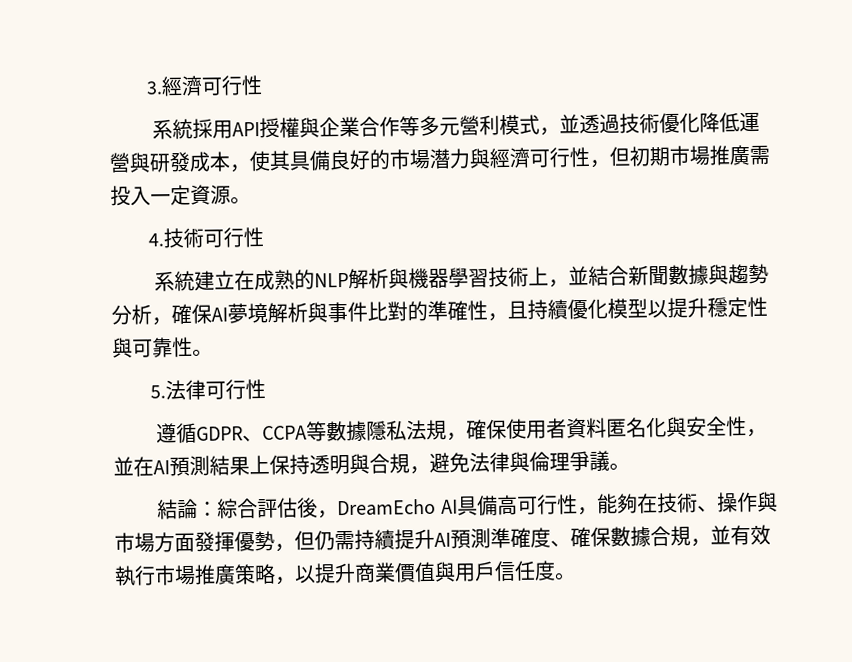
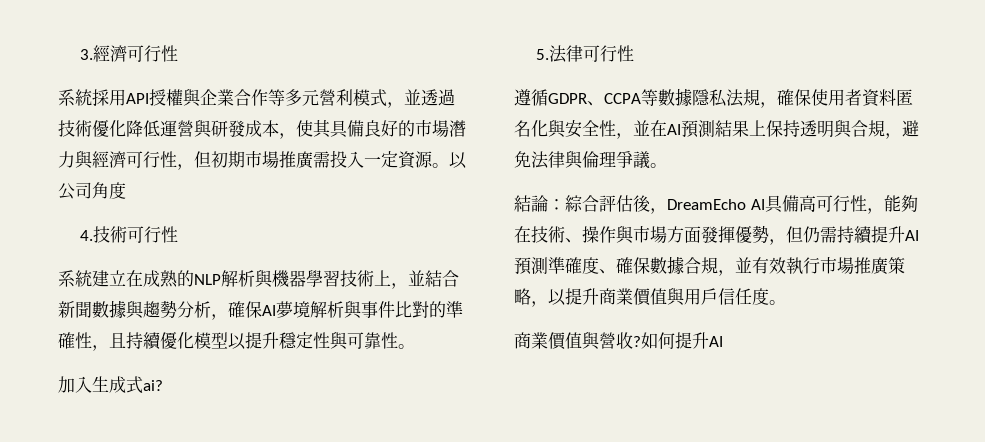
(251, 200) none -> [449,152,467,169] [58,182,126,200] 以公司角度
(213, 352) none -> [58,376,163,394] // 加入生成式ai?
(576, 576) none -> [514,332,723,350] // 商業價值與營收?如何提升AI

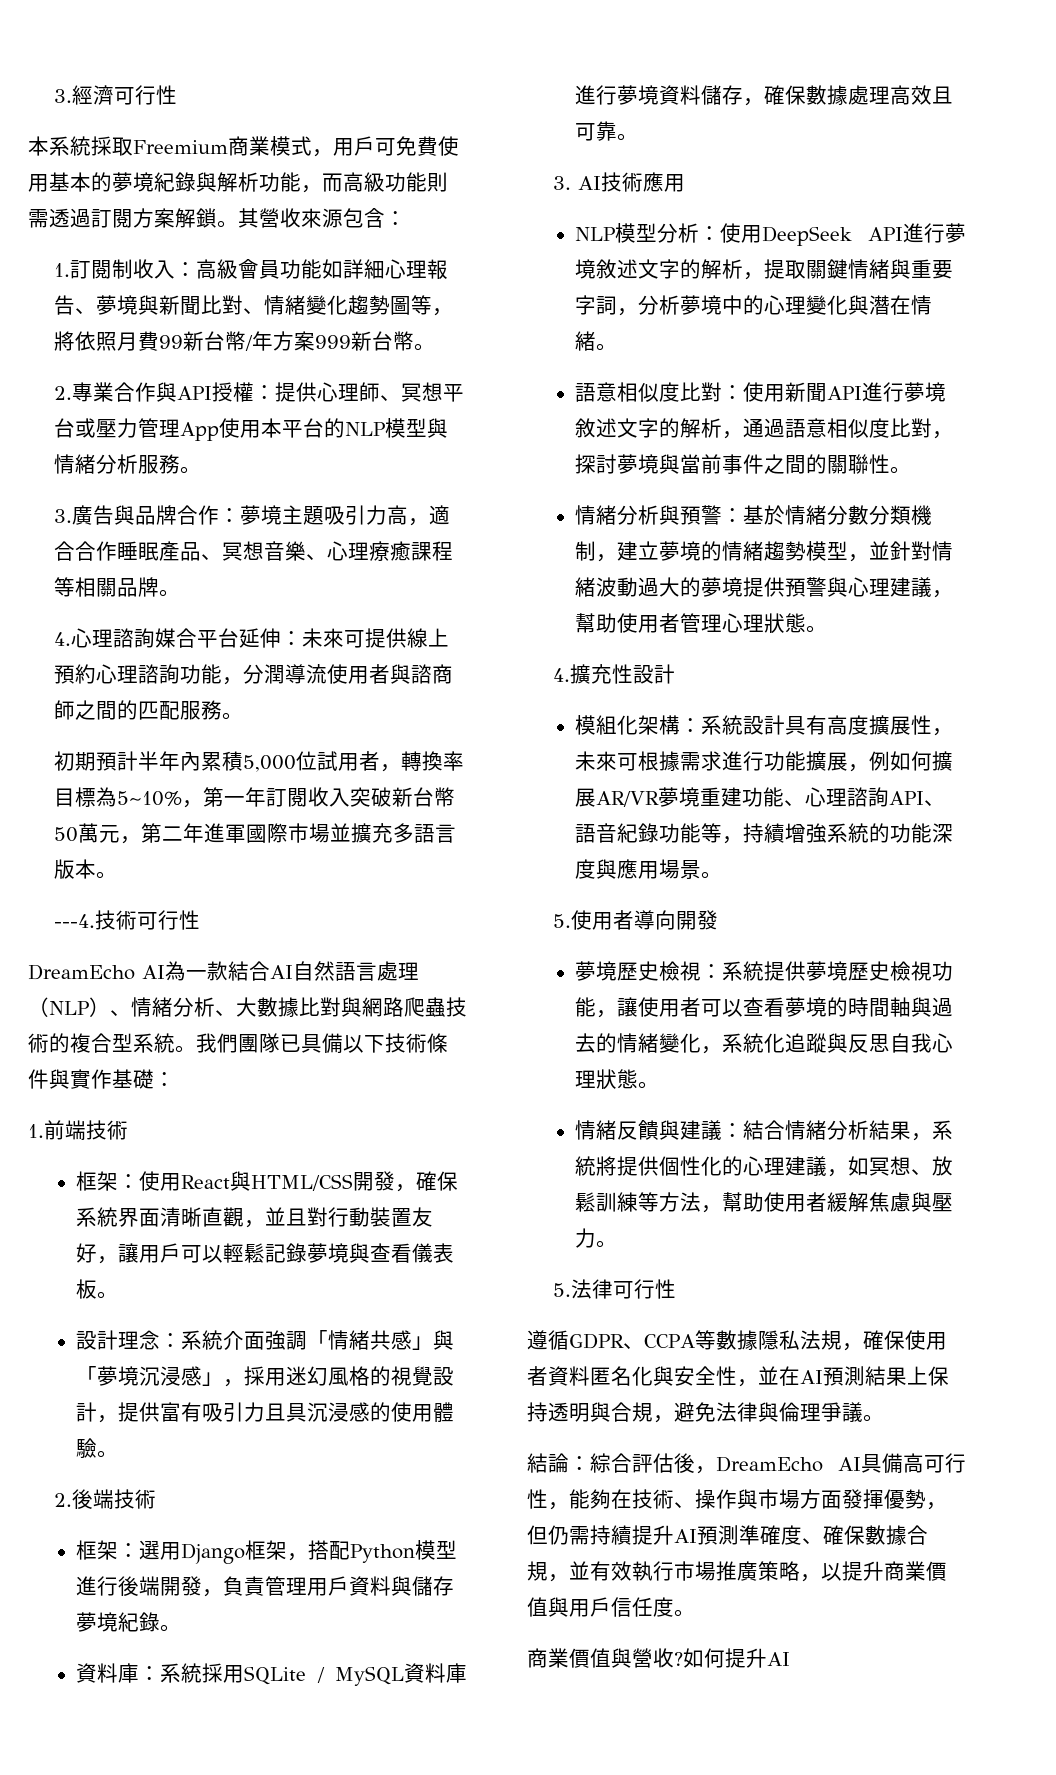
[58,89,455,108] [58,119,466,139] [58,150,467,170] [58,182,126,200] [80,226,179,243] [58,270,459,289] [58,300,463,320] [58,332,415,351] [58,376,163,394] 系統採用API授權與企業合作等多元營利模式，並透過技術優化降低運營與研發成本，使其具備良好的市場潛力與經濟可行性，但初期市場推廣需投入一定資源。以公司角度 // 4.技術可行性 // 系統建立在成熟的NLP解析與機器學習技術上，並結合新聞數據與趨勢分析，確保AI夢境解析與事件比對的準確性，且持續優化模型以提升穩定性與可靠性。 // 加入生成式ai? -> [28,136,459,157] [28,172,448,193] [28,208,406,228] [53,259,448,280] [53,295,453,316] [53,331,435,351] [53,382,464,402] [53,418,448,441] [53,454,201,474] [53,505,450,526] [53,541,453,561] [53,577,180,597] [53,628,449,648] [53,664,453,685] [53,700,243,720] [53,751,464,772] [53,787,455,808] [53,823,456,844] [53,859,117,879] [53,910,200,930] [28,961,419,981] [28,997,467,1017] [28,1033,448,1054] [28,1069,175,1089] [28,1120,128,1140] [76,1171,459,1192] [76,1207,434,1228] [76,1243,455,1264] [76,1279,119,1299] [76,1330,455,1350] [76,1366,455,1387] [76,1402,455,1423] [76,1438,119,1459] [53,1489,156,1509] [76,1540,458,1564] [76,1576,455,1597] [76,1612,182,1632] [76,1663,467,1686] [575,85,954,106] [575,121,639,141] [552,172,685,192] [575,223,966,246] [575,259,954,280] [575,295,933,316] [575,331,618,351] [575,382,947,402] [575,418,954,439] [575,454,912,474] [575,505,933,525] [575,541,954,562] [575,577,954,598] [575,613,828,634] [552,664,675,684] [575,715,954,736] [575,751,954,772] [575,787,946,807] [575,823,954,844] [575,859,723,879] [552,910,718,930] [575,961,954,981] [575,997,954,1018] [575,1033,954,1054] [575,1069,660,1090] [575,1120,954,1141] [575,1156,954,1177] [575,1192,954,1213] [575,1228,618,1248] 本系統採取Freemium商業模式，用戶可免費使用基本的夢境紀錄與解析功能，而高級功能則需透過訂閱方案解鎖。其營收來源包含： // 1.訂閱制收入：高級會員功能如詳細心理報告、夢境與新聞比對、情緒變化趨勢圖等，將依照月費99新台幣/年方案999新台幣。 // 2.專業合作與API授權：提供心理師、冥想平台或壓力管理App使用本平台的NLP模型與情緒分析服務。 // 3.廣告與品牌合作：夢境主題吸引力高，適合合作睡眠產品、冥想音樂、心理療癒課程等相關品牌。 // 4.心理諮詢媒合平台延伸：未來可提供線上預約心理諮詢功能，分潤導流使用者與諮商師之間的匹配服務。 // 初期預計半年內累積5,000位試用者，轉換率目標為5~10%，第一年訂閱收入突破新台幣50萬元，第二年進軍國際市場並擴充多語言版本。 // ---4.技術可行性 // DreamEcho AI為一款結合AI自然語言處理（NLP）、情緒分析、大數據比對與網路爬蟲技術的複合型系統。我們團隊已具備以下技術條件與實作基礎： // 1.前端技術 // 框架：使用React與HTML/CSS開發，確保系統界面清晰直觀，並且對行動裝置友好，讓用戶可以輕鬆記錄夢境與查看儀表板。 // 設計理念：系統介面強調「情緒共感」與「夢境沉浸感」，採用迷幻風格的視覺設計，提供富有吸引力且具沉浸感的使用體驗。 // 2.後端技術 // 框架：選用Django框架，搭配Python模型進行後端開發，負責管理用戶資料與儲存夢境紀錄。 // 資料庫：系統採用SQLite / MySQL資料庫進行夢境資料儲存，確保數據處理高效且可靠。 // 3. AI技術應用 // NLP模型分析：使用DeepSeek API進行夢境敘述文字的解析，提取關鍵情緒與重要字詞，分析夢境中的心理變化與潛在情緒。 // 語意相似度比對：使用新聞API進行夢境敘述文字的解析，通過語意相似度比對，探討夢境與當前事件之間的關聯性。 // 情緒分析與預警：基於情緒分數分類機制，建立夢境的情緒趨勢模型，並針對情緒波動過大的夢境提供預警與心理建議，幫助使用者管理心理狀態。 // 4.擴充性設計 // 模組化架構：系統設計具有高度擴展性，未來可根據需求進行功能擴展，例如何擴展AR/VR夢境重建功能、心理諮詢API、語音紀錄功能等，持續增強系統的功能深度與應用場景。 // 5.使用者導向開發 // 夢境歷史檢視：系統提供夢境歷史檢視功能，讓使用者可以查看夢境的時間軸與過去的情緒變化，系統化追蹤與反思自我心理狀態。 // 情緒反饋與建議：結合情緒分析結果，系統將提供個性化的心理建議，如冥想、放鬆訓練等方法，幫助使用者緩解焦慮與壓力。

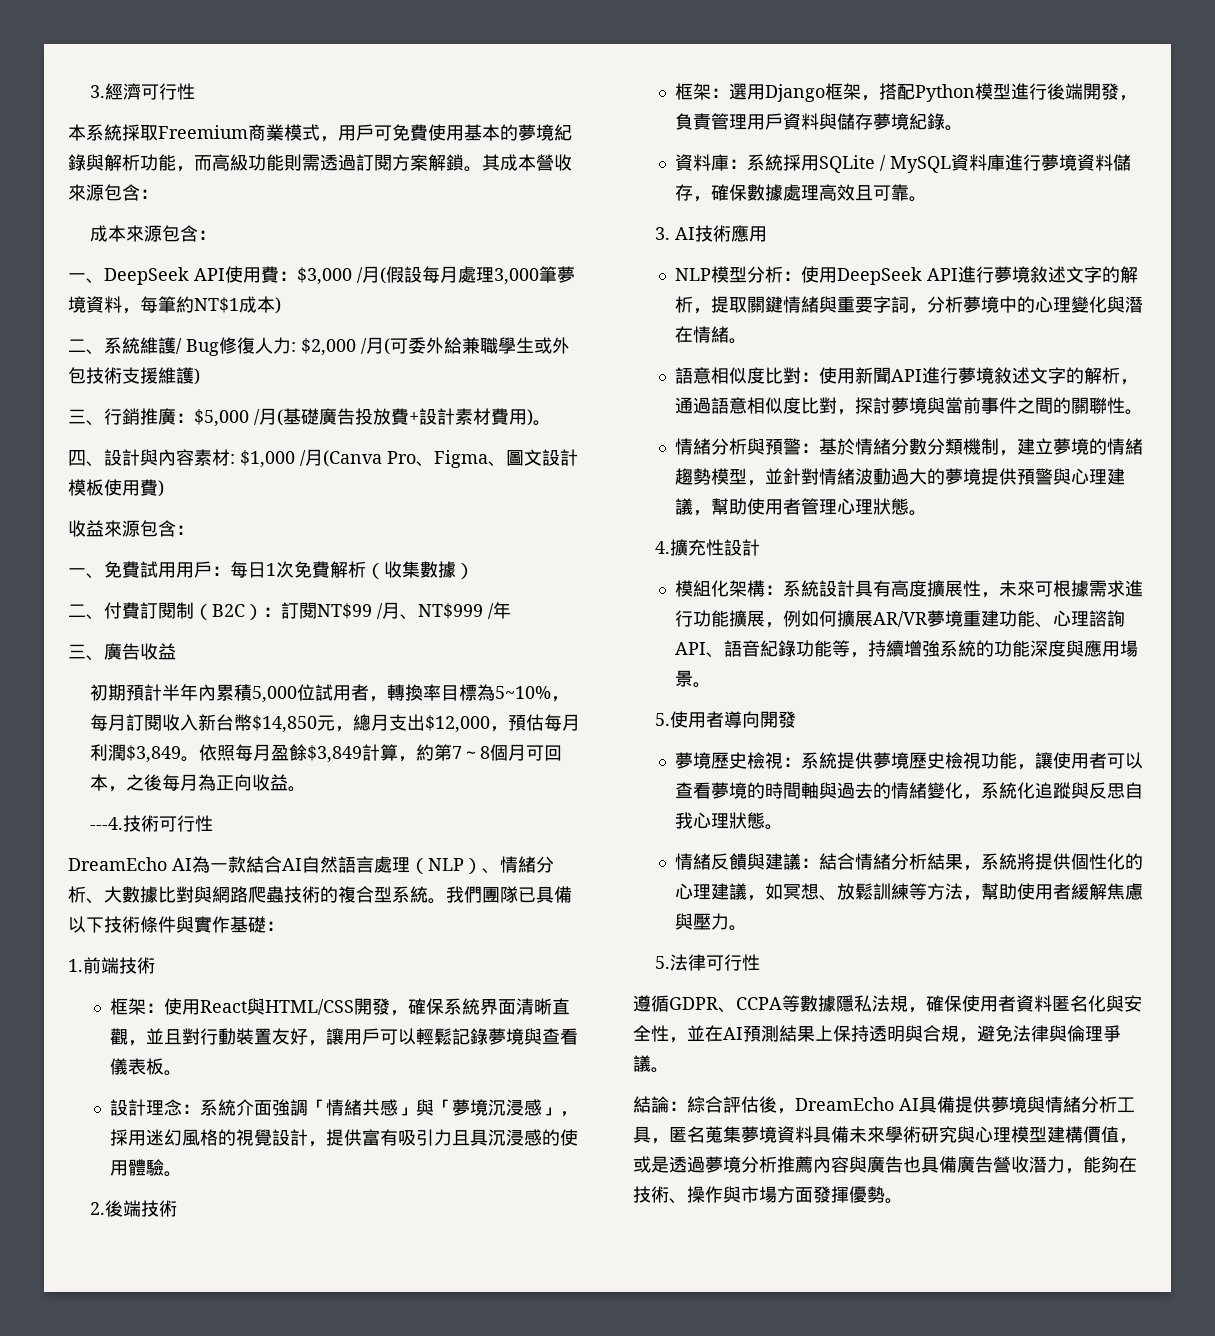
(259, 218) none -> [500,154,536,171] 成本
[53,259,448,280] [53,295,453,316] [53,331,435,351] [53,382,464,402] [53,418,448,441] [53,454,201,474] [53,505,450,526] [53,541,453,561] [53,577,180,597] [53,628,449,648] [53,664,453,685] [53,700,243,720] 1.訂閱制收入：高級會員功能如詳細心理報告、夢境與新聞比對、情緒變化趨勢圖等，將依照月費99新台幣/年方案999新台幣。 // 2.專業合作與API授權：提供心理師、冥想平台或壓力管理App使用本平台的NLP模型與情緒分析服務。 // 3.廣告與品牌合作：夢境主題吸引力高，適合合作睡眠產品、冥想音樂、心理療癒課程等相關品牌。 // 4.心理諮詢媒合平台延伸：未來可提供線上預約心理諮詢功能，分潤導流使用者與諮商師之間的匹配服務。 -> [90,225,217,242] [68,266,575,285] [68,296,281,314] [68,337,570,356] [68,367,200,385] [68,408,551,427] [68,449,578,468] [68,479,164,497] [68,520,194,537] [68,561,474,579] [68,602,511,620] [68,643,176,661] 成本來源包含： // 一、DeepSeek API使用費：$3,000 /月(假設每月處理3,000筆夢境資料，每筆約NT$1成本) // 二、系統維護/ Bug修復人力: $2,000 /月(可委外給兼職學生或外包技術支援維護) // 三、行銷推廣：$5,000 /月(基礎廣告投放費+設計素材費用)。 // 四、設計與內容素材: $1,000 /月(Canva Pro、Figma、圖文設計模板使用費) // 收益來源包含： // 一、免費試用用戶：每日1次免費解析（收集數據） // 二、付費訂閱制（B2C）：訂閱NT$99 /月、NT$999 /年 // 三、廣告收益
[202,787,266,807] 第一年 -> [90,714,127,731] 每月
[349,787,455,807] [53,823,456,844] [53,859,96,879] 突破新台幣50萬元，第二年進軍國際市場並擴充多語言版本 -> [198,714,581,733] [90,744,563,763] [90,774,289,792] 新台幣$14,850元，總月支出$12,000，預估每月利潤$3,849。依照每月盈餘$3,849計算，約第7～8個月可回本，之後每月為正向收益
[903,1453,966,1473] [527,1489,548,1509] 高可行性 -> [955,1096,1135,1113] [633,1126,1137,1144] [633,1156,1065,1173] 提供夢境與情緒分析工具，匿名蒐集夢境資料具備未來學術研究與心理模型建構價值，或是透過夢境分析推薦內容與廣告也具備廣告營收潛力
[926,1502,947,1510] [527,1525,928,1545] [527,1561,947,1582] [527,1597,695,1617] [527,1648,790,1668] ，但仍需持續提升AI預測準確度、確保數據合規，並有效執行市場推廣策略，以提升商業價值與用戶信任度。 // 商業價值與營收?如何提升AI -> [885,1198,903,1204] 。

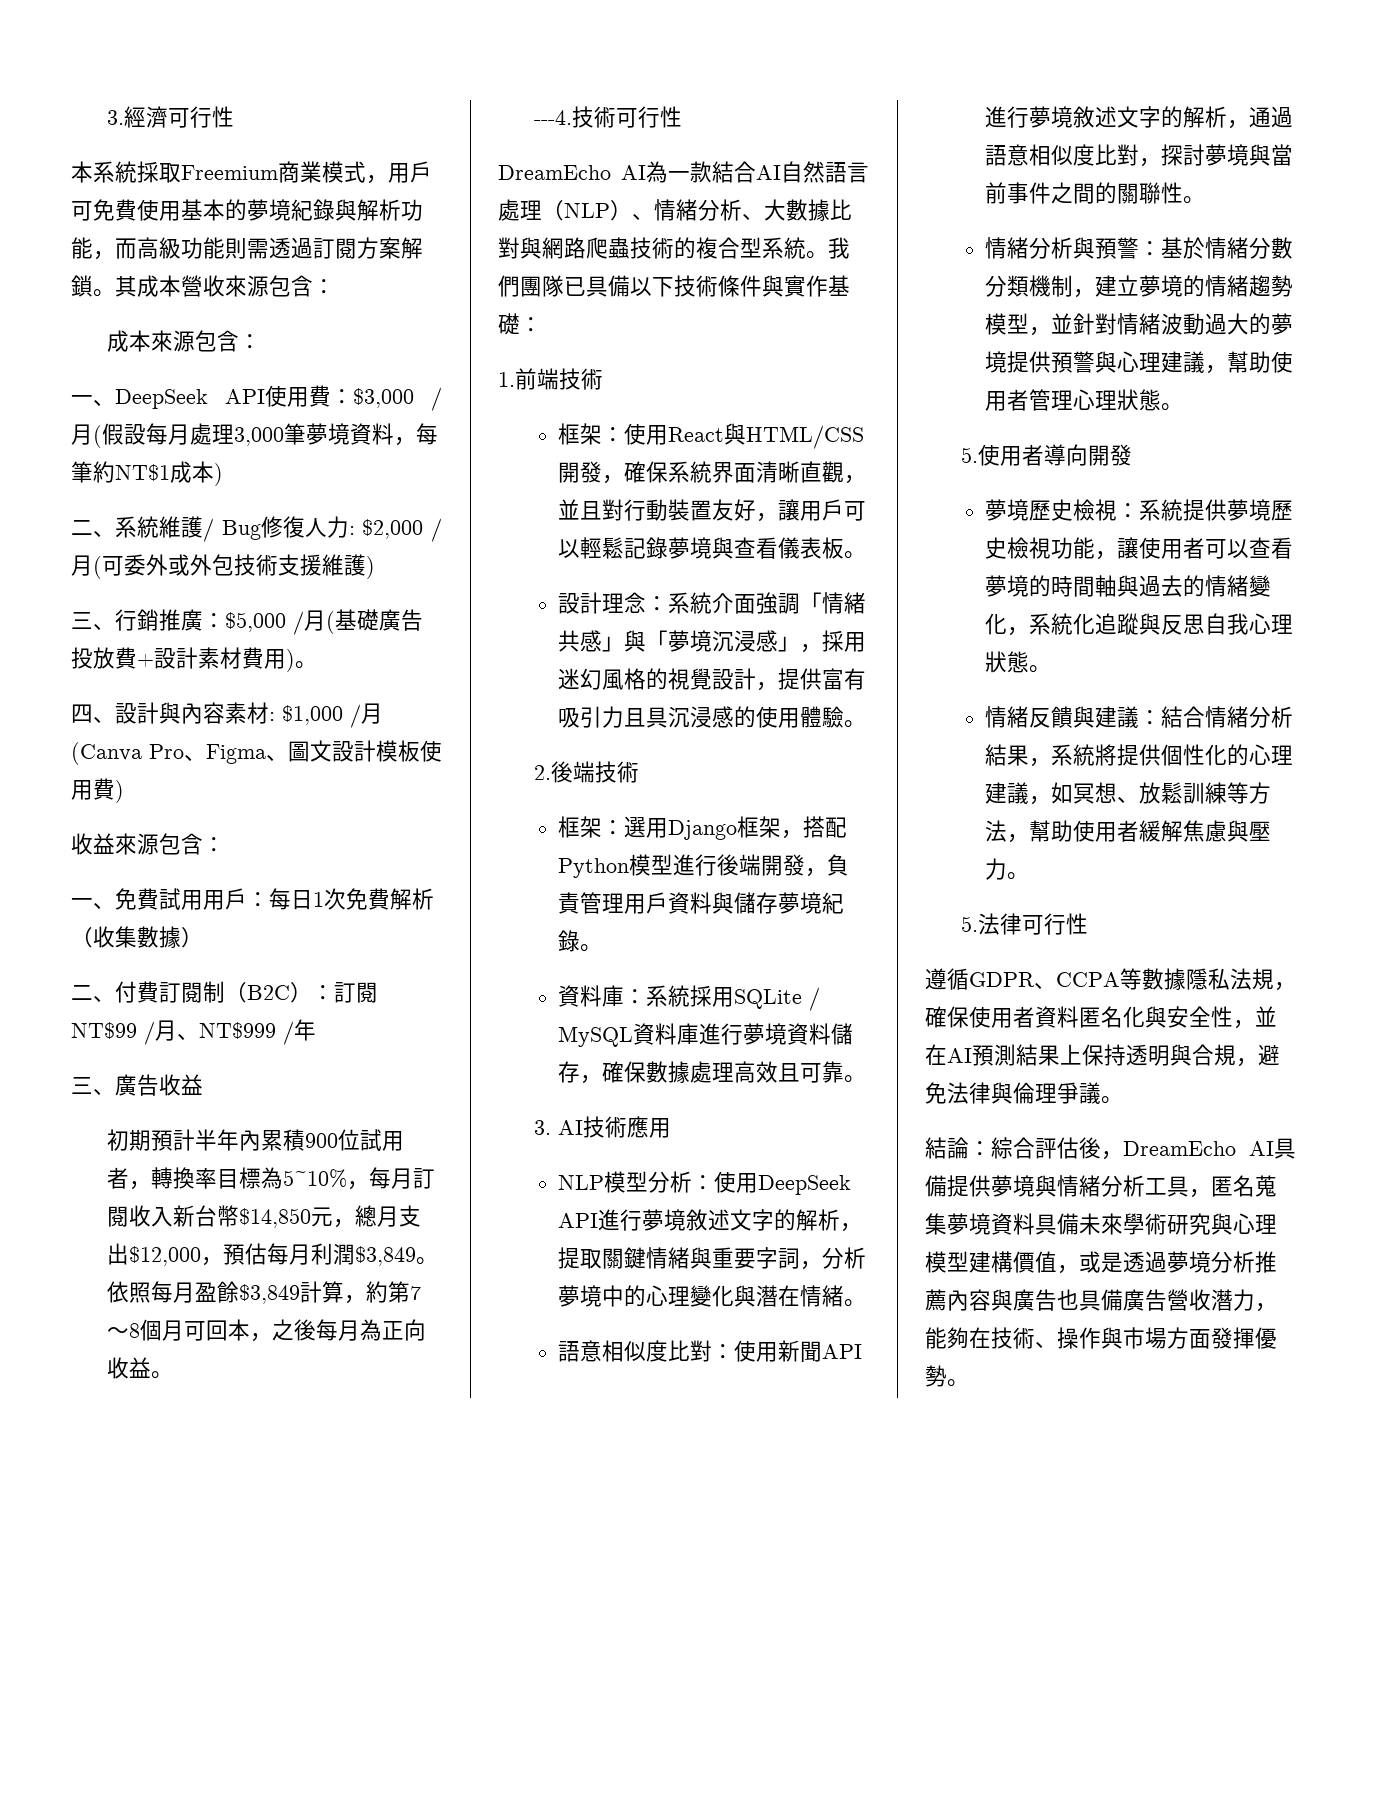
[444,337,534,354] 給兼職學生 -> (168, 565) none
[252,686,298,703] 5,000 -> [305,1133,339,1148] 900
[655,539,761,556] [674,580,1143,598] [674,610,1125,628] [674,640,1138,658] [674,670,711,688] // 4.擴充性設計 // 模組化架構：系統設計具有高度擴展性，未來可根據需求進行功能擴展，例如何擴展AR/VR夢境重建功能、心理諮詢API、語音紀錄功能等，持續增強系統的功能深度與應用場景。 -> (1184, 407) none

